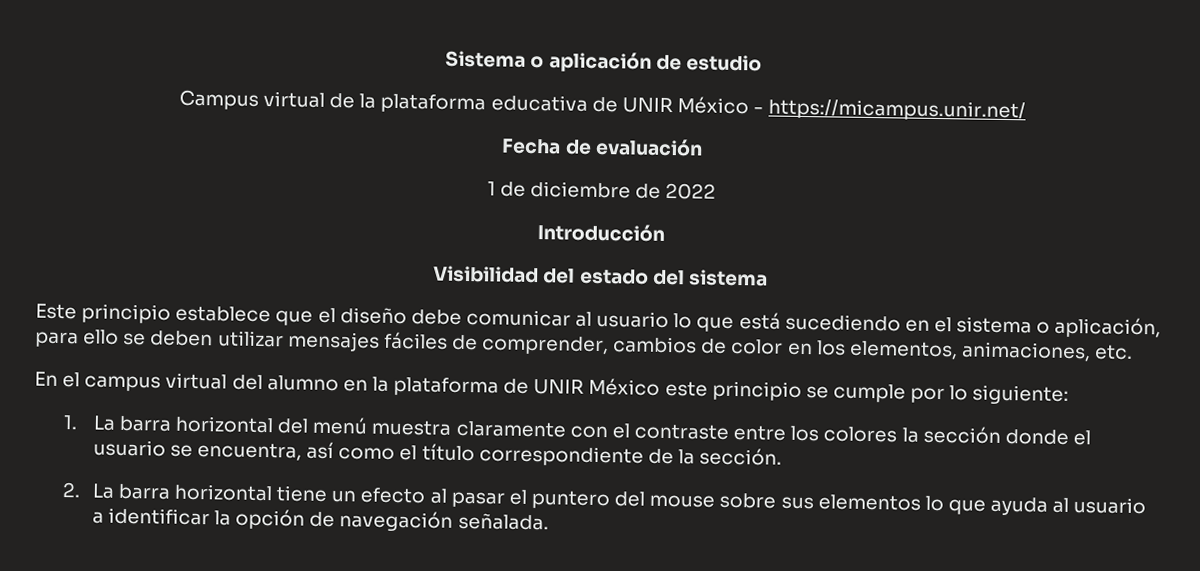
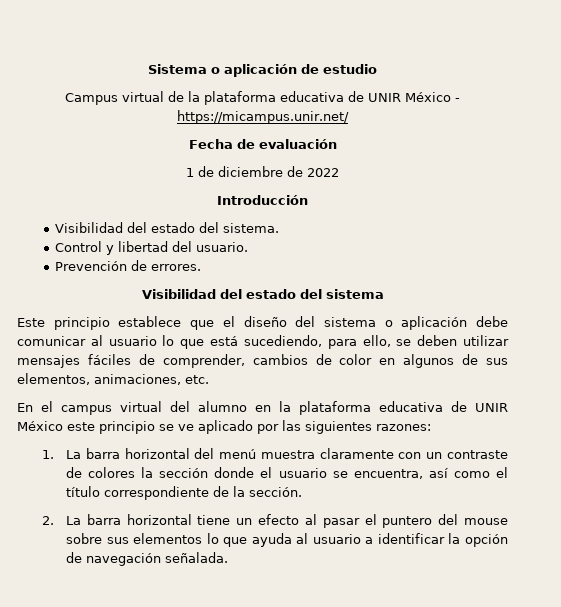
(665, 232) none -> [55,222,280,233] [55,241,249,255] [55,260,202,271] // Visibilidad del estado del sistema. // Control y libertad del usuario. // Prevención de errores.
(407, 316) none -> [295,316,468,330] del sistema o aplicación
[784,313,1162,339] [35,329,120,348] sucediendo en el sistema o aplicación, para ello -> [243,335,391,349] sucediendo, para ello,
[815,340,846,356] los -> [403,354,508,368] algunos de sus
(500, 386) none -> [379,401,443,412] educativa
[832,383,1070,405] cumple por lo siguiente: -> [178,420,431,434] ve aplicado por las siguientes razones:
[611,423,820,442] el contraste entre los -> [426,450,508,459] [65,467,82,478] un contraste de

